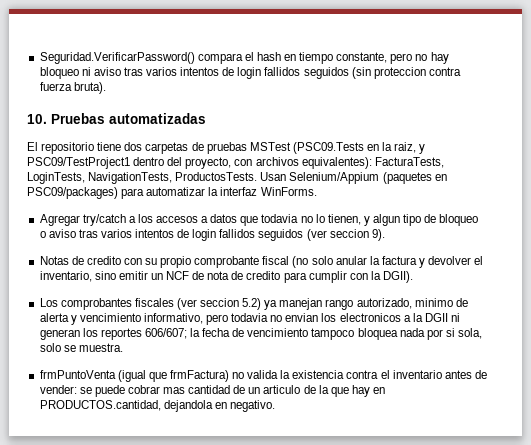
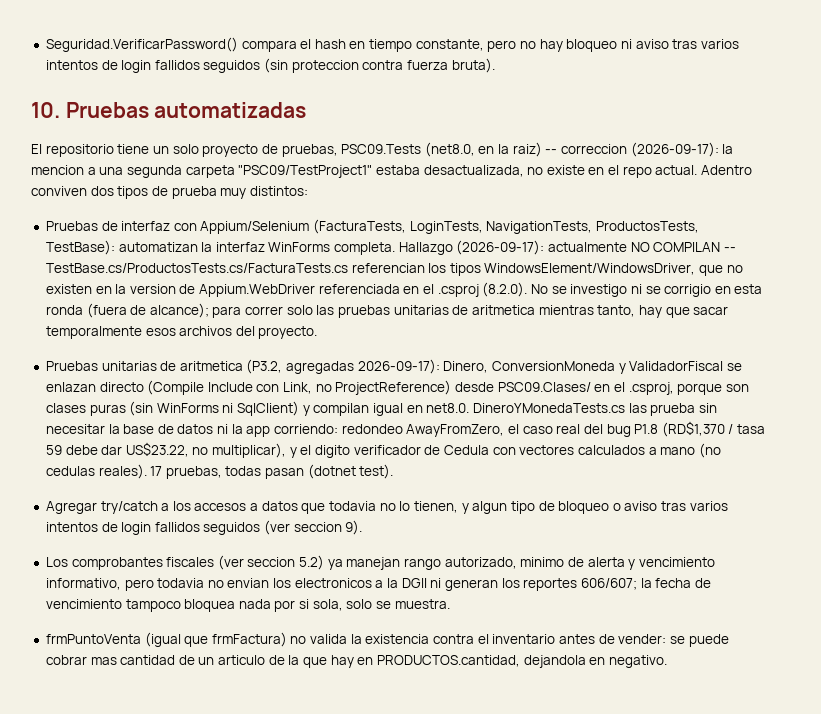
[124,142,426,154] [27,157,444,169] [27,172,447,184] [27,187,317,199] dos carpetas de pruebas MSTest (PSC09.Tests en la raiz, y PSC09/TestProject1 dentro del proyecto, con archivos equivalentes): FacturaTests, LoginTests, NavigationTests, ProductosTests. Usan Selenium/Appium (paquetes en PSC09/packages) para automatizar la interfaz WinForms. -> [152,142,734,157] [31,165,753,178] [31,186,308,199] [45,219,700,234] [45,240,736,255] [45,263,743,276] [45,282,763,297] [45,303,729,318] [45,326,318,339] [45,359,742,374] [45,380,749,395] [45,401,717,416] [45,421,766,437] [45,442,721,458] [45,464,394,479] un solo proyecto de pruebas, PSC09.Tests (net8.0, en la raiz) -- correccion (2026-09-17): la mencion a una segunda carpeta "PSC09/TestProject1" estaba desactualizada, no existe en el repo actual. Adentro conviven dos tipos de prueba muy distintos: // Pruebas de interfaz con Appium/Selenium (FacturaTests, LoginTests, NavigationTests, ProductosTests, TestBase): automatizan la interfaz WinForms completa. Hallazgo (2026-09-17): actualmente NO COMPILAN -- TestBase.cs/ProductosTests.cs/FacturaTests.cs referencian los tipos WindowsElement/WindowsDriver, que no existen en la version de Appium.WebDriver referenciada en el .csproj (8.2.0). No se investigo ni se corrigio en esta ronda (fuera de alcance); para correr solo las pruebas unitarias de aritmetica mientras tanto, hay que sacar temporalmente esos archivos del proyecto. // Pruebas unitarias de aritmetica (P3.2, agregadas 2026-09-17): Dinero, ConversionMoneda y ValidadorFiscal se enlazan directo (Compile Include con Link, no ProjectReference) desde PSC09.Clases/ en el .csproj, porque son clases puras (sin WinForms ni SqlClient) y compilan igual en net8.0. DineroYMonedaTests.cs las prueba sin necesitar la base de datos ni la app corriendo: redondeo AwayFromZero, el caso real del bug P1.8 (RD$1,370 / tasa 59 debe dar US$23.22, no multiplicar), y el digito verificador de Cedula con vectores calculados a mano (no cedulas reales). 17 pruebas, todas pasan (dotnet test).
[39,256,484,268] [39,271,414,283] // Notas de credito con su propio comprobante fiscal (no solo anular la factura y devolver el inventario, sino emitir un NCF de nota de credito para cumplir con la DGII). -> (363, 527) none

